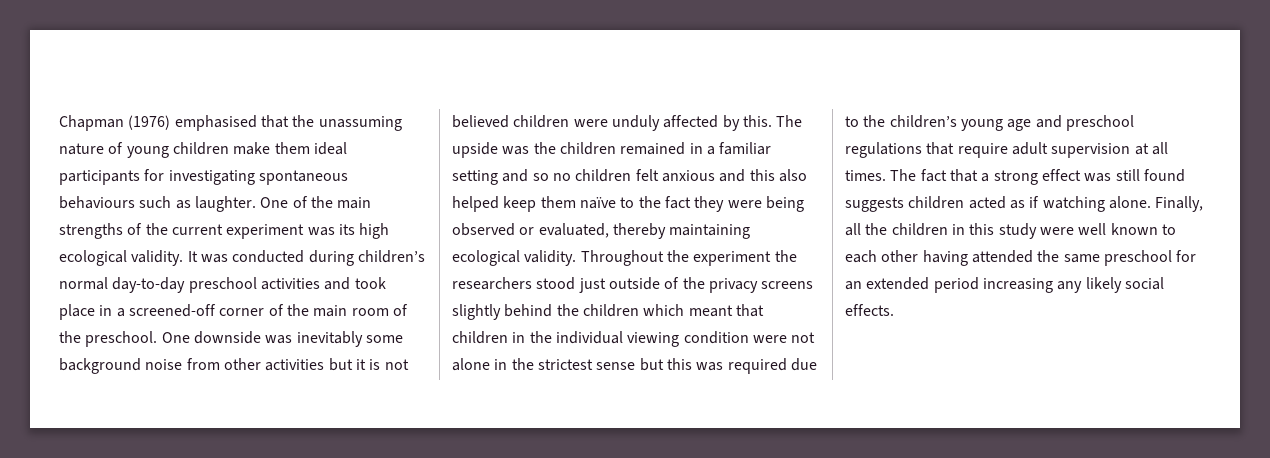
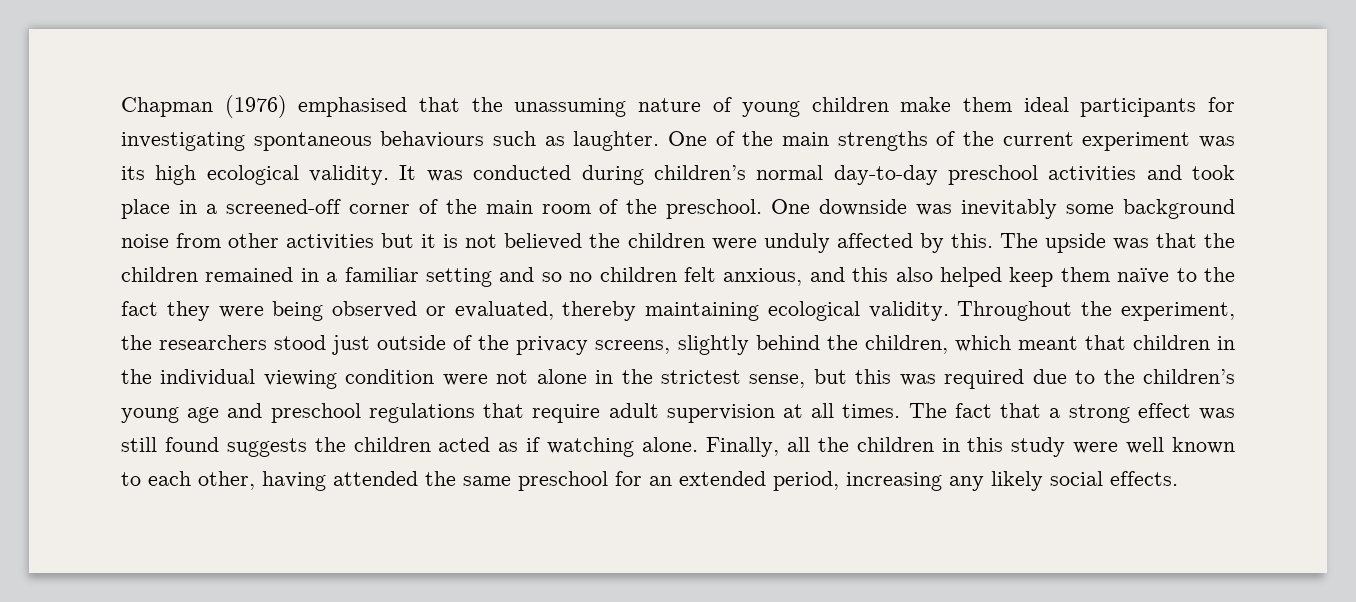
(509, 121) none -> [589,233,621,248] the
(530, 150) none -> [1155,233,1197,248] that
[661,170,715,182] anxious -> [723,268,803,286] anxious,
[693,251,772,266] experiment -> [1120,302,1235,321] experiment,
[761,281,814,289] screens -> [595,340,671,354] screens,
[582,304,639,317] children -> [864,335,948,354] children,
[596,362,636,370] sense -> [749,374,806,388] sense,
(904, 204) none -> [314,437,346,452] the
[881,250,919,262] other -> [198,471,255,490] other,
[933,277,979,293] period -> [773,471,839,491] period,

